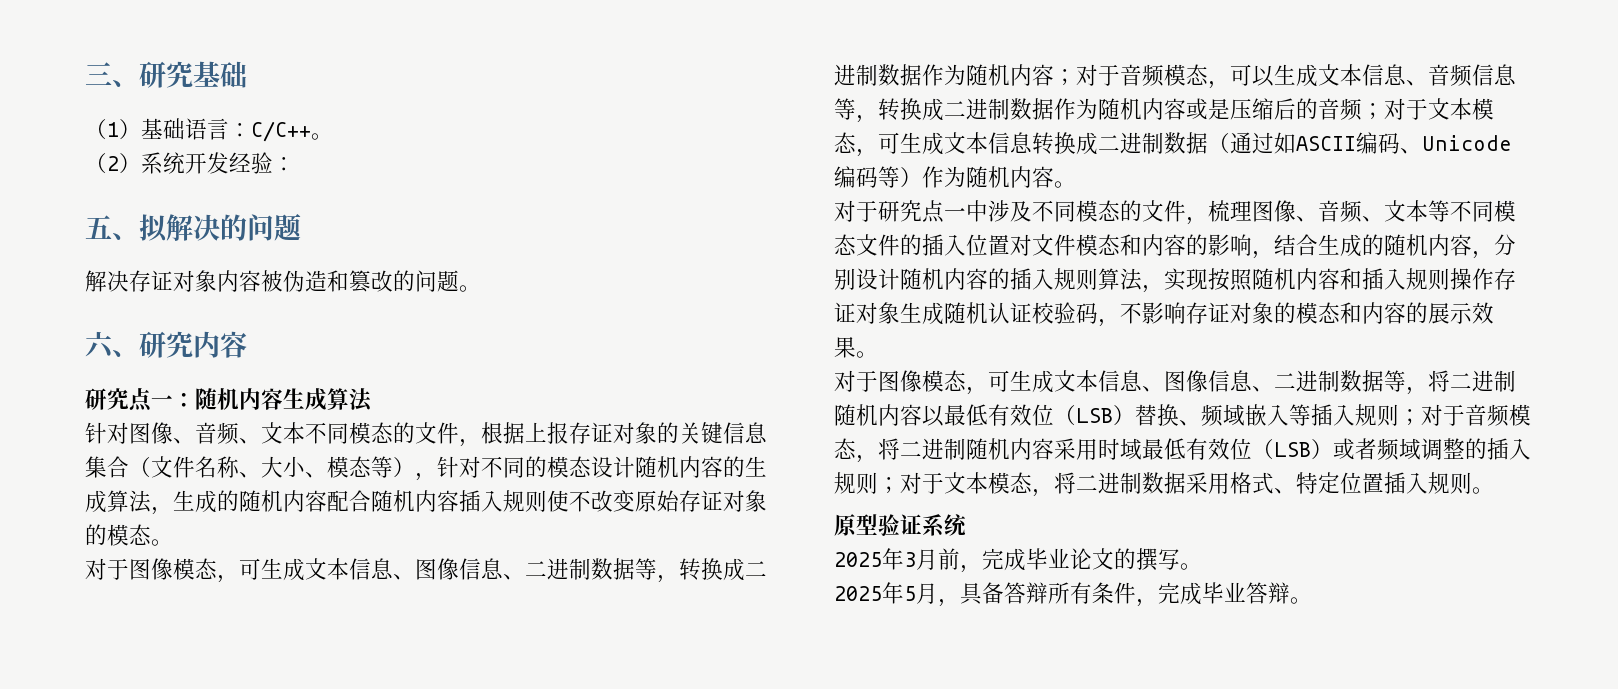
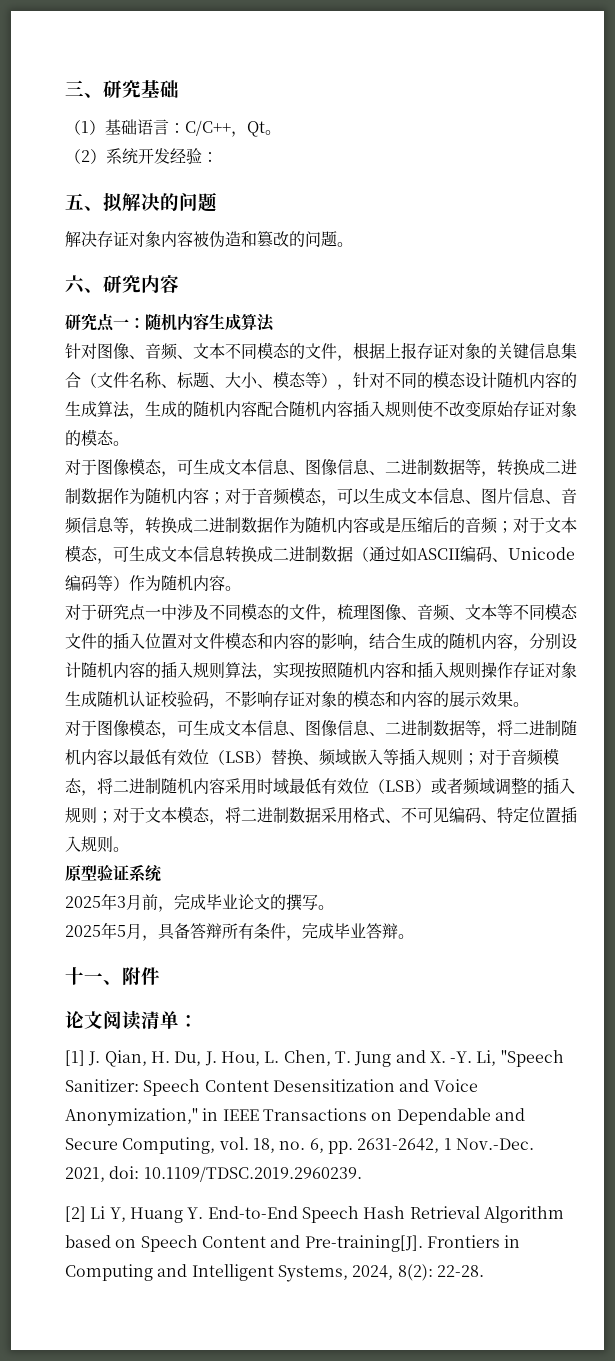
(311, 131) none -> [231,121,265,137] ，Qt
(261, 475) none -> [177,372,225,389] 标题、
(1428, 83) none -> [481,488,561,504] 图片信息、
(1296, 491) none -> [401,807,497,823] 不可见编码、
(1312, 600) none -> [65,967,160,986] [65,1010,198,1030] [65,1050,564,1067] [65,1079,478,1096] [65,1108,525,1126] [65,1137,534,1154] [65,1166,362,1182] [65,1206,564,1223] [65,1235,521,1252] [65,1264,484,1282] // 十一、附件 // 论文阅读清单： // [1] J. Qian, H. Du, J. Hou, L. Chen, T. Jung and X. -Y. Li, "Speech Sanitizer: Speech Content Desensitization and Voice Anonymization," in IEEE Transactions on Dependable and Secure Computing, vol. 18, no. 6, pp. 2631-2642, 1 Nov.-Dec. 2021, doi: 10.1109/TDSC.2019.2960239. // [2] Li Y, Huang Y. End-to-End Speech Hash Retrieval Algorithm based on Speech Content and Pre-training[J]. Frontiers in Computing and Intelligent Systems, 2024, 8(2): 22-28.

